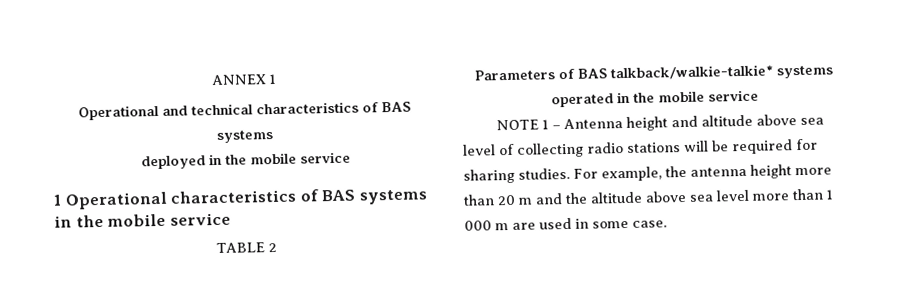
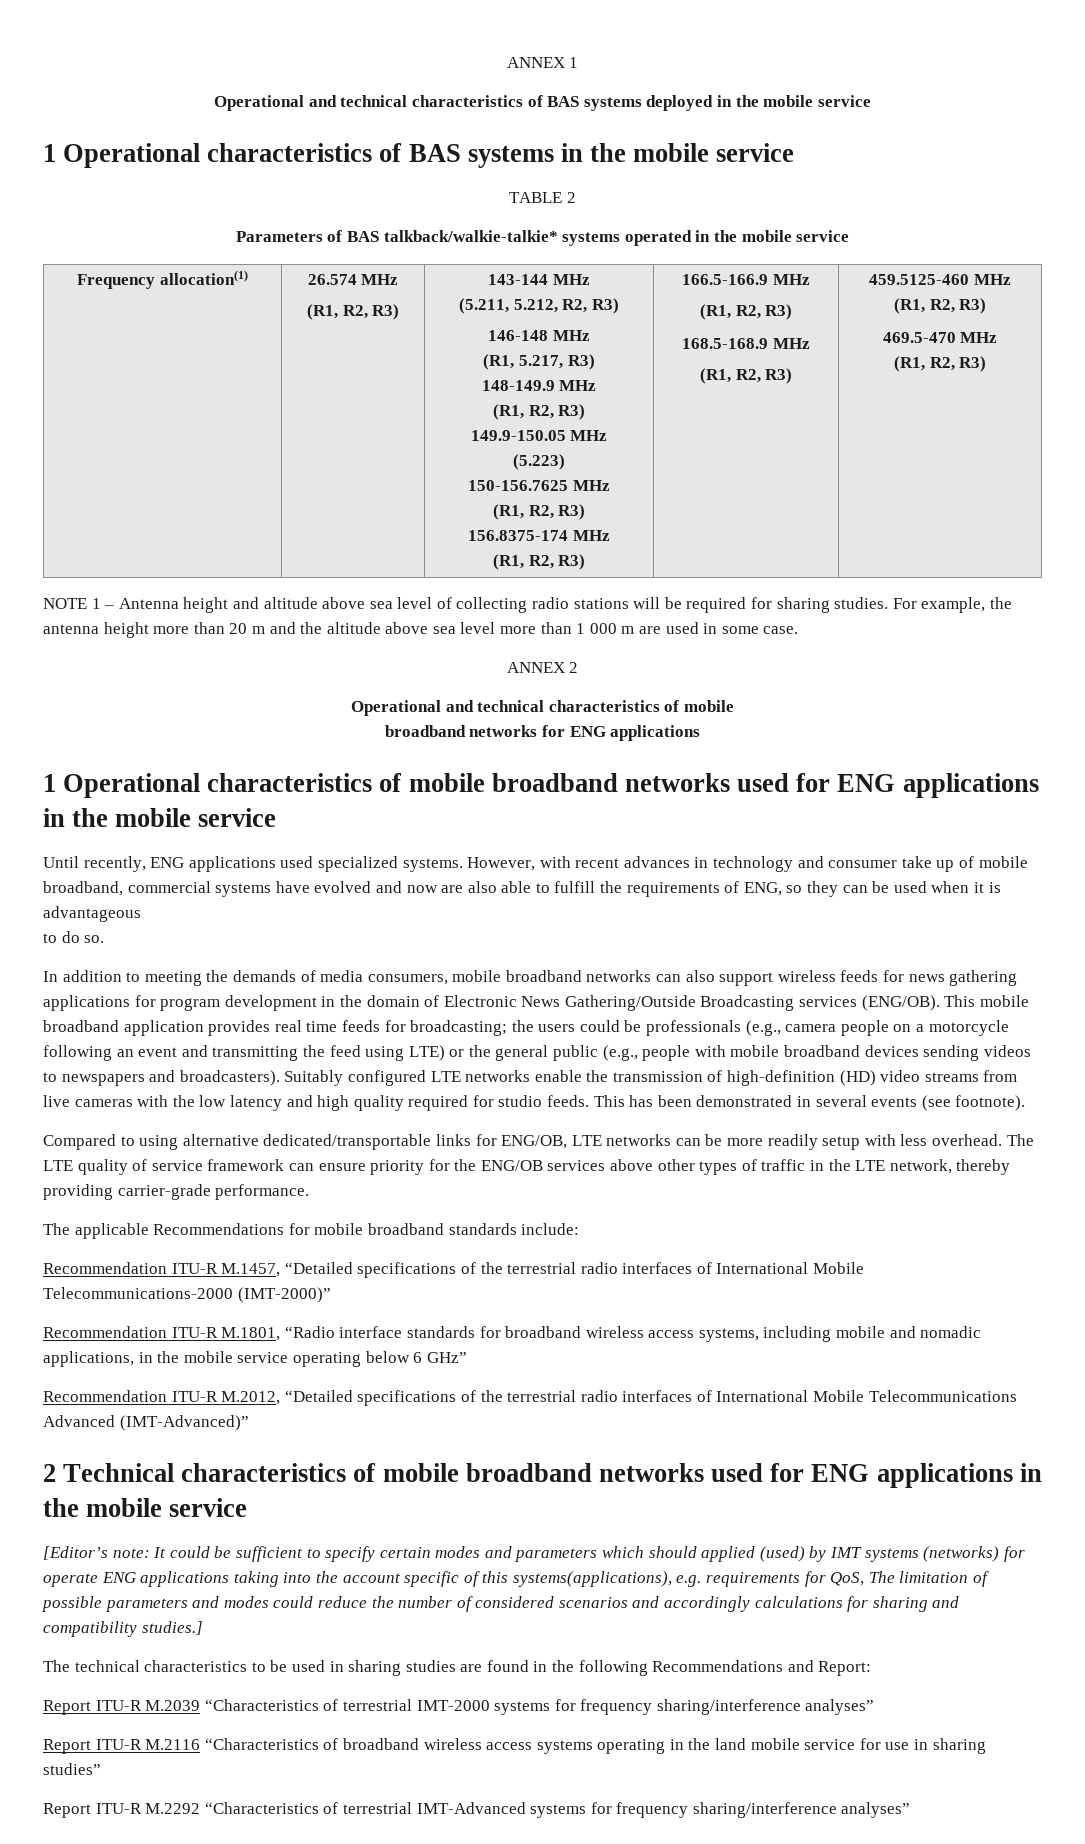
(273, 136) // -> (642, 104) none
(759, 95) none -> [77,270,248,289] [307,274,399,285] [306,304,400,320] [488,274,590,285] [459,298,619,314] [488,330,590,341] [483,354,595,370] [481,380,597,391] [492,404,586,420] [470,430,608,441] [513,454,565,470] [468,480,610,491] [492,504,586,520] [468,530,610,541] [492,554,586,570] [682,274,810,285] [699,304,793,320] [682,338,810,349] [699,368,793,384] [869,274,1011,285] [893,298,987,314] [882,332,998,343] [893,356,987,372] // Frequency allocation(1) | 26.574 MHz // (R1, R2, R3) | 143-144 MHz // (5.211, 5.212, R2, R3) // 146-148 MHz // (R1, 5.217, R3) // 148-149.9 MHz // (R1, R2, R3) // 149.9-150.05 MHz // (5.223) // 150-156.7625 MHz // (R1, R2, R3) // 156.8375-174 MHz // (R1, R2, R3) | 166.5-166.9 MHz // (R1, R2, R3) // 168.5-168.9 MHz // (R1, R2, R3) | 459.5125-460 MHz // (R1, R2, R3) // 469.5-470 MHz // (R1, R2, R3)
(667, 224) none -> [506,662,579,673] [351,700,734,716] [384,725,701,741] [43,773,1039,798] [43,808,277,827] [43,856,1028,872] [43,881,1001,897] [43,906,141,922] [43,931,105,943] [43,970,1018,986] [43,995,1029,1011] [43,1020,1009,1036] [43,1045,1031,1061] [43,1070,1018,1086] [43,1095,1026,1111] [43,1134,1034,1150] [43,1159,1011,1175] [43,1184,310,1200] [43,1223,580,1239] [43,1262,865,1278] [43,1287,331,1303] [43,1326,982,1342] [43,1351,467,1367] [43,1390,1017,1406] [43,1415,249,1431] [43,1463,1042,1488] [43,1498,248,1517] [43,1546,1025,1562] [43,1571,990,1587] [42,1596,960,1612] [43,1621,203,1637] [43,1660,872,1676] [43,1699,875,1715] [43,1738,986,1754] [43,1763,101,1775] [43,1802,911,1818] // ANNEX 2 // Operational and technical characteristics of mobile // broadband networks for ENG applications // 1 Operational characteristics of mobile broadband networks used for ENG applications in the mobile service // Until recently, ENG applications used specialized systems. However, with recent advances in technology and consumer take up of mobile broadband, commercial systems have evolved and now are also able to fulfill the requirements of ENG, so they can be used when it is advantageous // to do so. // In addition to meeting the demands of media consumers, mobile broadband networks can also support wireless feeds for news gathering applications for program development in the domain of Electronic News Gathering/Outside Broadcasting services (ENG/OB). This mobile broadband application provides real time feeds for broadcasting; the users could be professionals (e.g., camera people on a motorcycle following an event and transmitting the feed using LTE) or the general public (e.g., people with mobile broadband devices sending videos to newspapers and broadcasters). Suitably configured LTE networks enable the transmission of high-definition (HD) video streams from live cameras with the low latency and high quality required for studio feeds. This has been demonstrated in several events (see footnote). // Compared to using alternative dedicated/transportable links for ENG/OB, LTE networks can be more readily setup with less overhead. The LTE quality of service framework can ensure priority for the ENG/OB services above other types of traffic in the LTE network, thereby providing carrier-grade performance. // The applicable Recommendations for mobile broadband standards include: // Recommendation ITU-R M.1457, “Detailed specifications of the terrestrial radio interfaces of International Mobile Telecommunications-2000 (IMT-2000)” // Recommendation ITU-R M.1801, “Radio interface standards for broadband wireless access systems, including mobile and nomadic applications, in the mobile service operating below 6 GHz” // Recommendation ITU-R M.2012, “Detailed specifications of the terrestrial radio interfaces of International Mobile Telecommunications Advanced (IMT-Advanced)” // 2 Technical characteristics of mobile broadband networks used for ENG applications in the mobile service // [Editor’s note: It could be sufficient to specify certain modes and parameters which should applied (used) by IMT systems (networks) for operate ENG applications taking into the account specific of this systems(applications), e.g. requirements for QoS, The limitation of possible parameters and modes could reduce the number of considered scenarios and accordingly calculations for sharing and compatibility studies.] // The technical characteristics to be used in sharing studies are found in the following Recommendations and Report: // Report ITU-R M.2039 “Characteristics of terrestrial IMT-2000 systems for frequency sharing/interference analyses” // Report ITU-R M.2116 “Characteristics of broadband wireless access systems operating in the land mobile service for use in sharing studies” // Report ITU-R M.2292 “Characteristics of terrestrial IMT-Advanced systems for frequency sharing/interference analyses”

